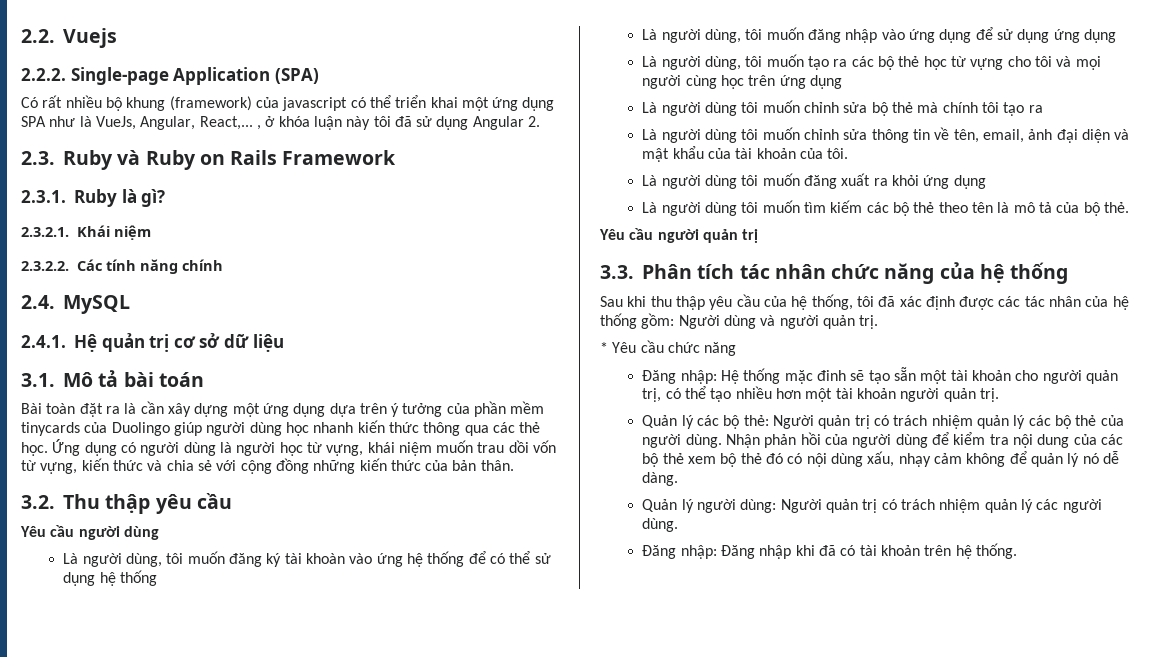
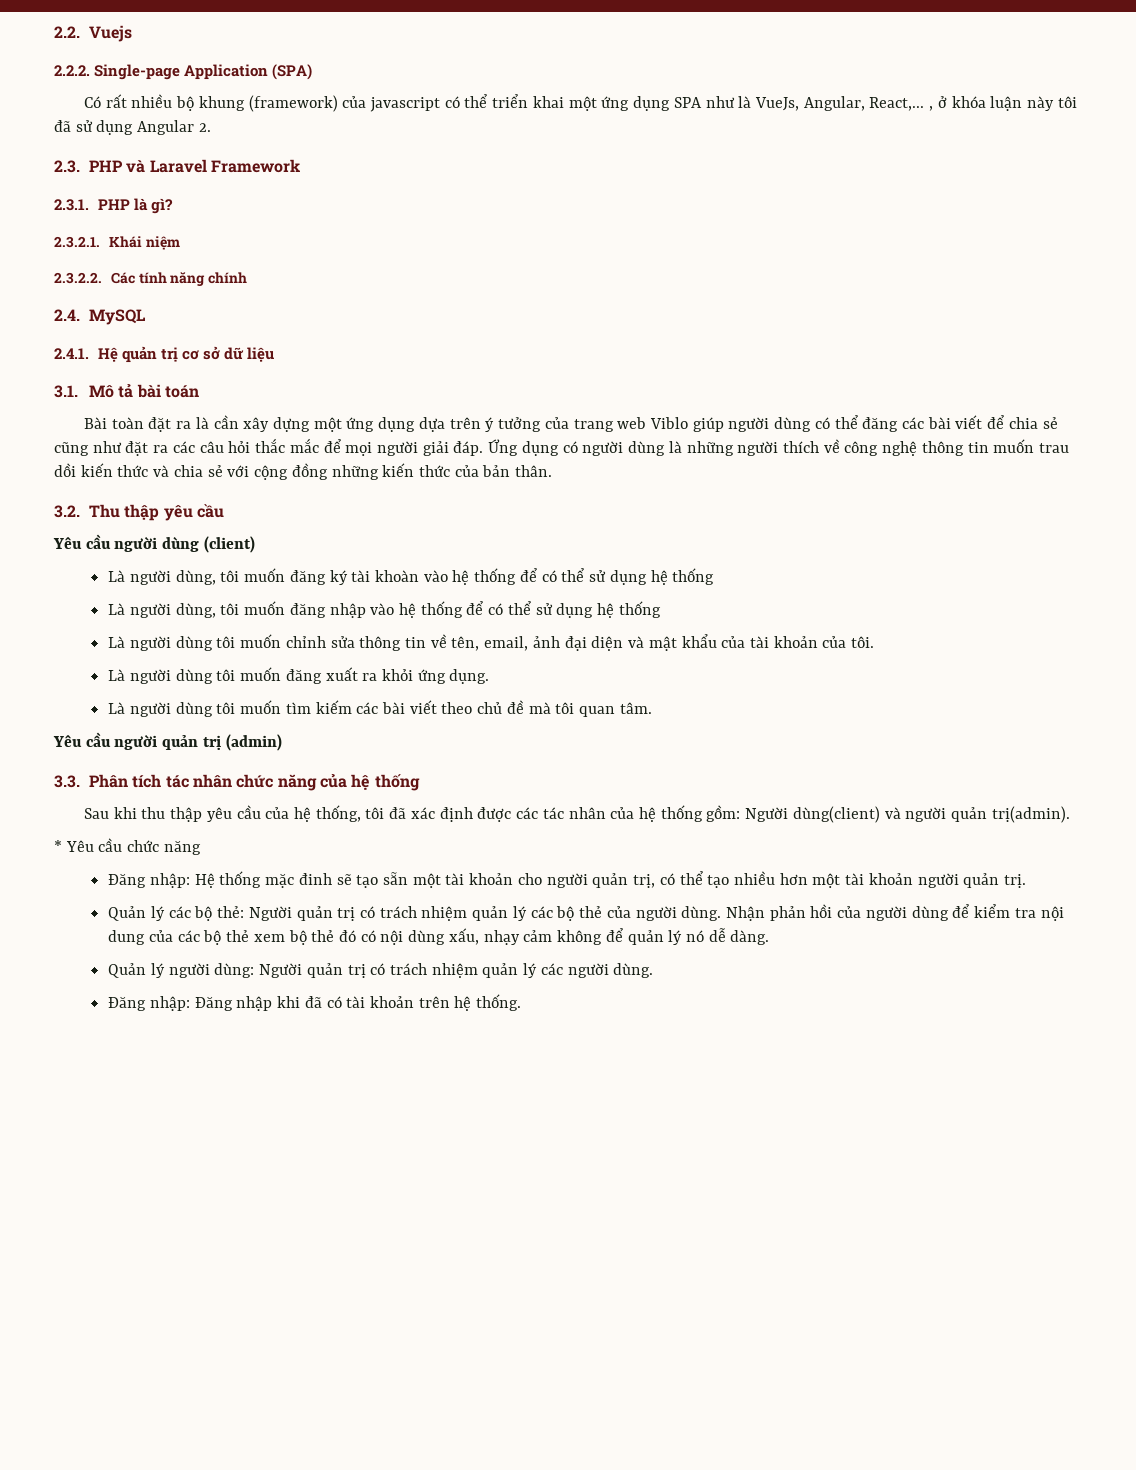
[63,150,278,170] Ruby và Ruby on Rails -> [88,159,207,173] PHP và Laravel
[74,189,117,207] Ruby -> [97,199,130,210] PHP
[474,401,545,417] [21,420,541,436] [21,442,48,456] phần mềm tinycards của Duolingo giúp người dùng học nhanh kiến thức thông qua các thẻ học. -> [573,415,1058,432] [54,438,484,456] trang web Viblo giúp người dùng có thể đăng các bài viết để chia sẻ cũng như đặt ra các câu hỏi thắc mắc để mọi người giải đáp.
[236,440,557,456] [21,460,78,474] người học từ vựng, khái niệm muốn trau dồi vốn từ vựng, -> [686,439,1070,456] [54,463,76,477] những người thích về công nghệ thông tin muốn trau dồi
(159, 533) none -> [203,536,255,553] (client)
[376,553,403,567] ứng -> (448, 576) none
[908,27,1116,43] [642,54,1101,70] [642,75,842,89] [642,100,1043,116] ứng dụng để sử dụng ứng dụng // Là người dùng, tôi muốn tạo ra các bộ thẻ học từ vựng cho tôi và mọi người cùng học trên ứng dụng // Là người dùng tôi muốn chỉnh sửa bộ thẻ mà chính tôi tạo ra -> [399,601,661,618] hệ thống để có thể sử dụng hệ thống
[953,175,986,189] dụng -> [449,669,490,684] dụng.
[892,202,1129,216] bộ thẻ theo tên là mô tả của bộ thẻ. -> [382,700,652,717] bài viết theo chủ đề mà tôi quan tâm.
(759, 236) none -> [225,734,282,751] (admin)
[723,315,756,329] dùng -> [792,806,880,823] dùng(client)
[859,315,879,329] trị. -> [991,806,1070,823] trị(admin).

